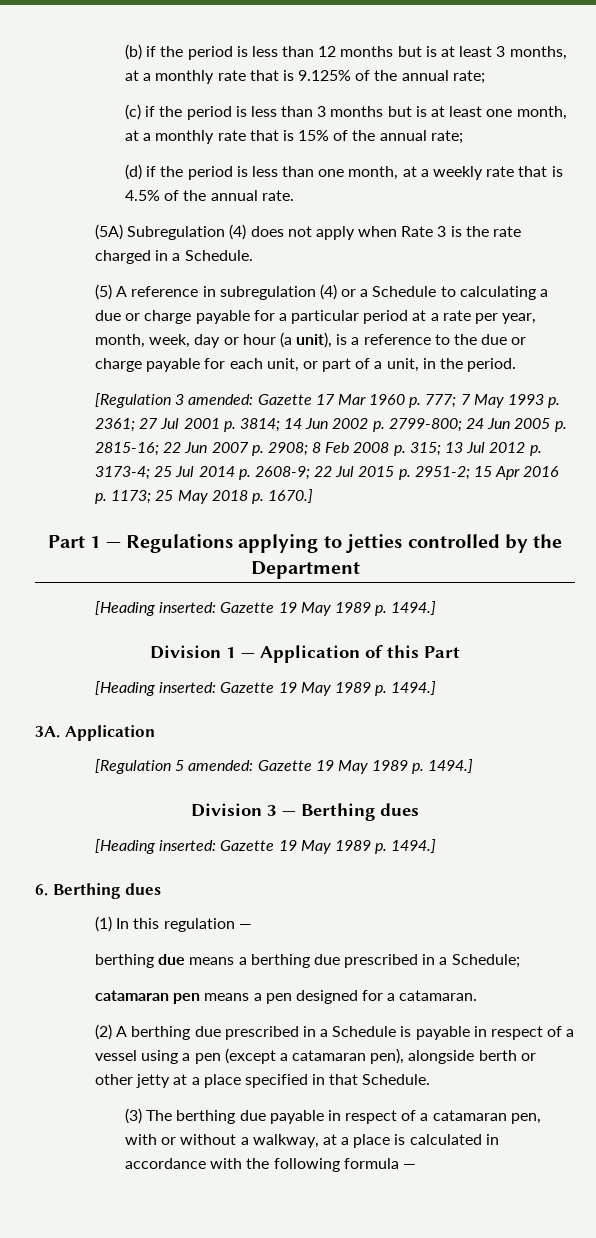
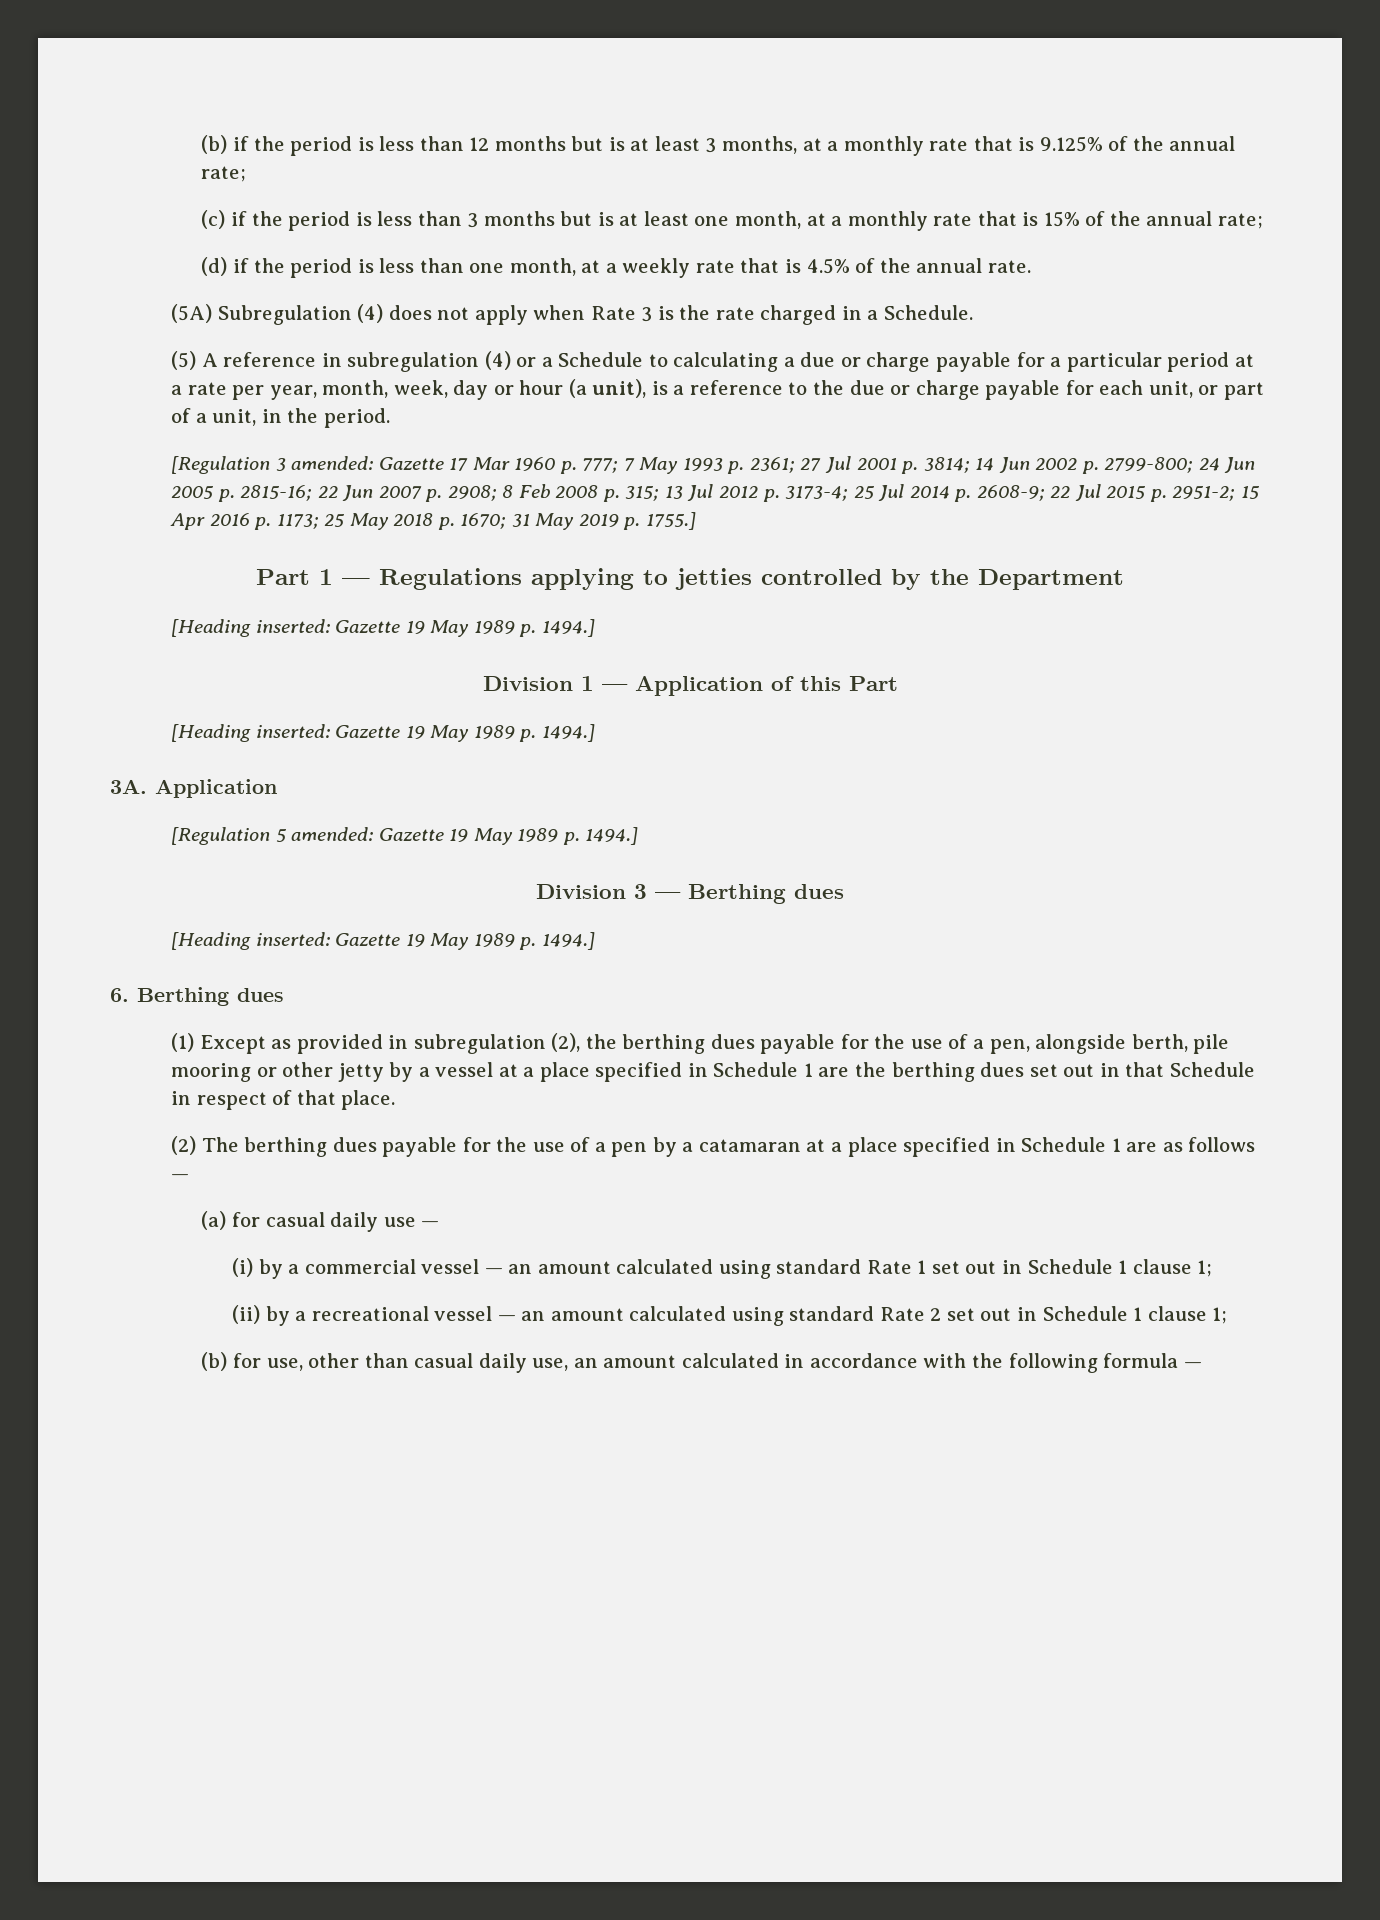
[268,489,314,503] 1670.] -> [460,512,696,530] 1670; 31 May 2019 p. 1755.]
[116,918,252,932] [94,954,520,968] [94,990,478,1004] [94,1024,575,1040] [94,1048,536,1064] [94,1074,431,1088] [124,1108,541,1124] [124,1134,406,1148] In this regulation — // berthing due means a berthing due prescribed in a Schedule; // catamaran pen means a pen designed for a catamaran. // (2) A berthing due prescribed in a Schedule is payable in respect of a vessel using a pen (except a catamaran pen), alongside berth or other jetty at a place specified in that Schedule. // (3) The berthing due payable in respect of a catamaran pen, with or without a walkway, at a place is -> [199,1033,1230,1054] [170,1062,1255,1082] [170,1090,396,1110] [170,1136,1256,1157] [170,1174,189,1180] [201,1211,440,1232] [231,1258,1213,1279] [231,1305,1228,1326] [201,1352,677,1373] Except as provided in subregulation (2), the berthing dues payable for the use of a pen, alongside berth, pile mooring or other jetty by a vessel at a place specified in Schedule 1 are the berthing dues set out in that Schedule in respect of that place. // (2) The berthing dues payable for the use of a pen by a catamaran at a place specified in Schedule 1 are as follows — // (a) for casual daily use — // (i) by a commercial vessel — an amount calculated using standard Rate 1 set out in Schedule 1 clause 1; // (ii) by a recreational vessel — an amount calculated using standard Rate 2 set out in Schedule 1 clause 1; // (b) for use, other than casual daily use, an amount

